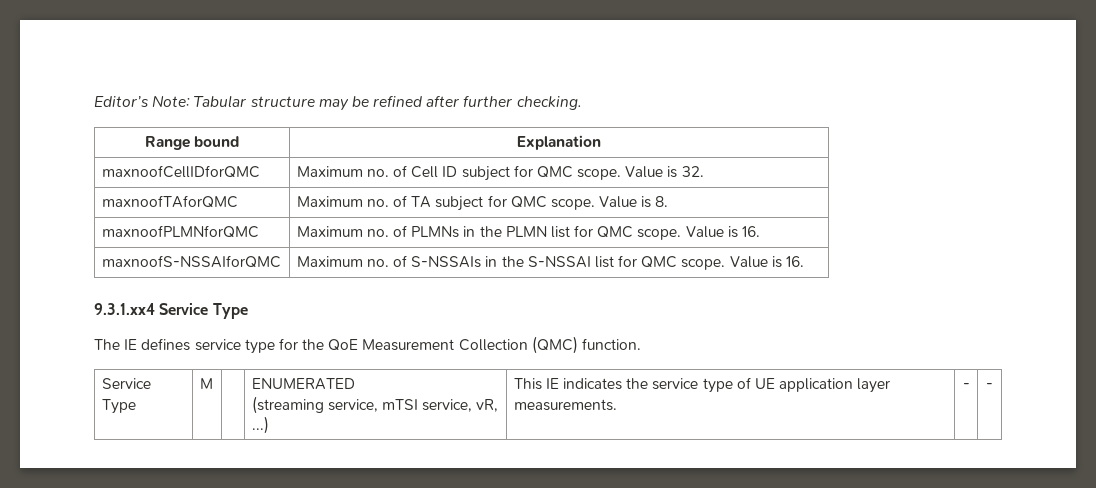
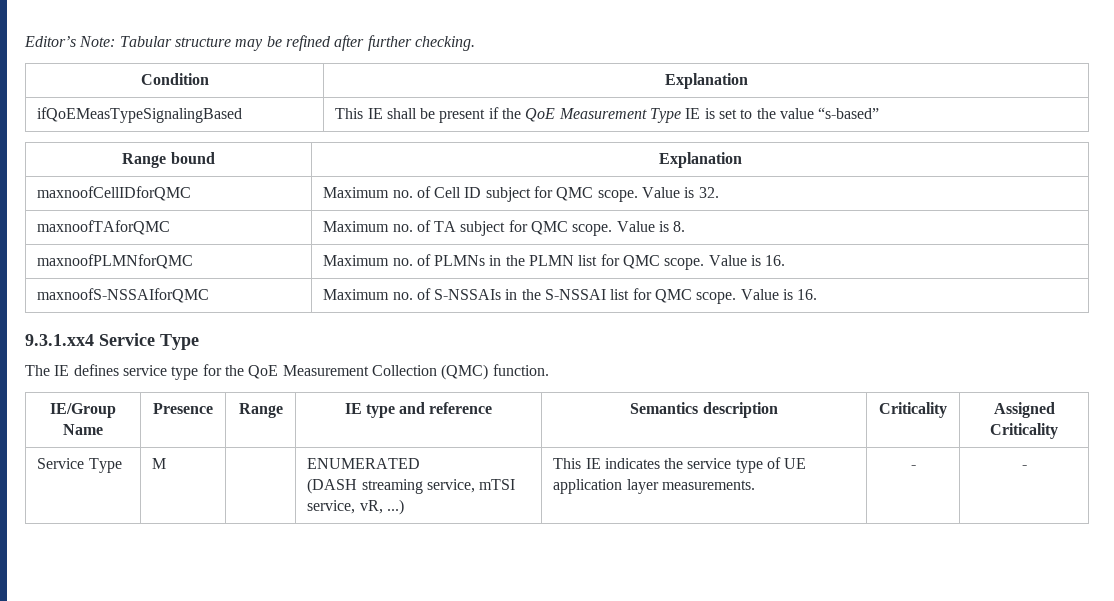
(582, 103) none -> [140,73,209,85] [664,73,748,89] [37,107,243,123] [335,107,880,123] // Condition | Explanation // ifQoEMeasTypeSignalingBased | This IE shall be present if the QoE Measurement Type IE is set to the value “s-based”
(642, 344) none -> [50,403,116,418] [63,424,103,435] [153,403,213,414] [238,403,283,418] [344,402,493,418] [630,402,778,418] [879,402,947,418] [993,402,1055,418] [990,423,1058,439] // IE/Group Name | Presence | Range | IE type and reference | Semantics description | Criticality | Assigned Criticality
[251,396,324,414] (streaming -> [307,478,423,494] (DASH streaming

